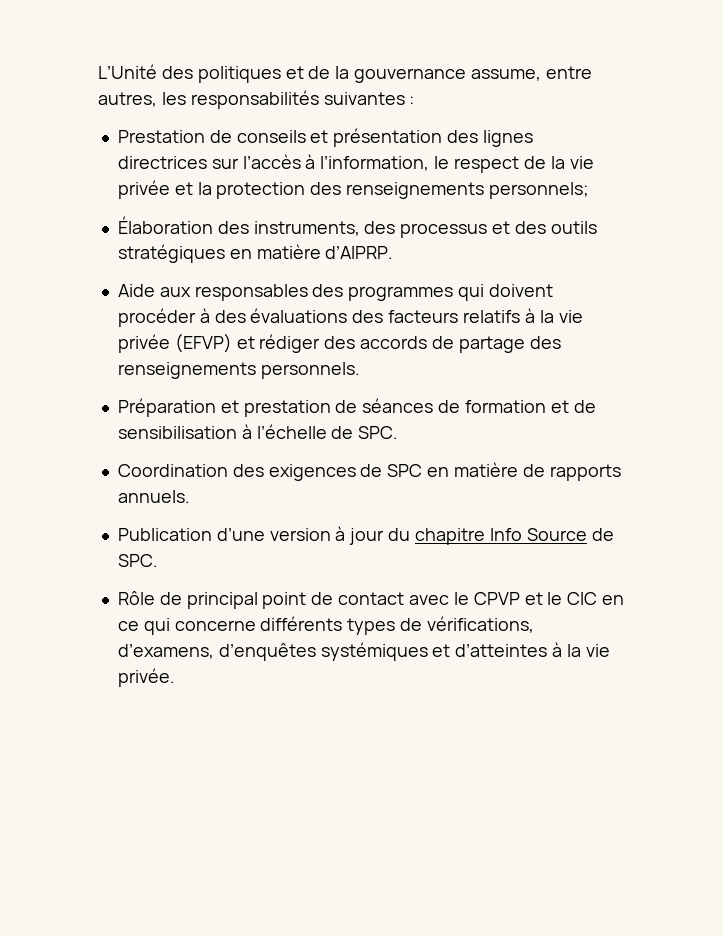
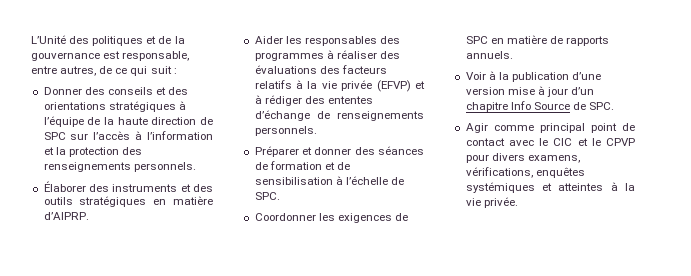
[471,66,592,81] [98,90,415,109] [117,128,533,147] [117,154,594,173] [117,180,170,199] assume, entre autres, les responsabilités suivantes : // Prestation de conseils et présentation des lignes directrices sur l’accès à l’information, le respect de la vie privée -> [103,51,190,61] [31,66,177,76] [43,87,189,95] [43,101,186,112] [43,116,213,127] [43,131,213,140] est responsable, entre autres, de ce qui suit : // Donner des conseils et des orientations stratégiques à l’équipe de la haute direction de SPC sur l’accès à l’information
[488,182,589,199] [117,216,488,238] personnels; // Élaboration des instruments, des processus -> [133,162,196,172] [43,181,178,192] personnels. // Élaborer des instruments
[117,284,191,297] Aide aux -> [254,36,302,44] Aider les
[458,284,553,301] [117,308,210,327] qui doivent procéder à -> [326,50,377,59] à réaliser
(255, 342) none -> [254,95,262,104] à
[360,336,561,353] [117,362,360,379] [117,398,358,417] accords de partage des renseignements personnels. // Préparation et prestation de -> [327,96,373,104] [254,110,424,121] [254,126,317,136] [254,146,375,157] ententes d’échange de renseignements personnels. // Préparer et donner des
[117,464,264,477] Coordination des -> [254,213,335,221] Coordonner les
[117,528,212,541] Publication -> [465,71,569,82] Voir à la publication
(331, 534) none -> [507,87,535,95] mise
[388,528,411,541] du -> [571,87,595,95] d’un
[117,591,182,605] Rôle de -> [465,123,534,133] Agir comme
[473,592,520,605] CPVP -> [553,138,573,146] CIC
[567,592,625,605] [117,616,534,635] [117,643,316,661] CIC en ce qui concerne différents types de vérifications, d’examens, d’enquêtes -> [606,138,635,146] [465,153,580,163] [465,167,585,178] CPVP pour divers examens, vérifications, enquêtes
[455,644,548,657] d’atteintes -> [558,183,604,191] atteintes

